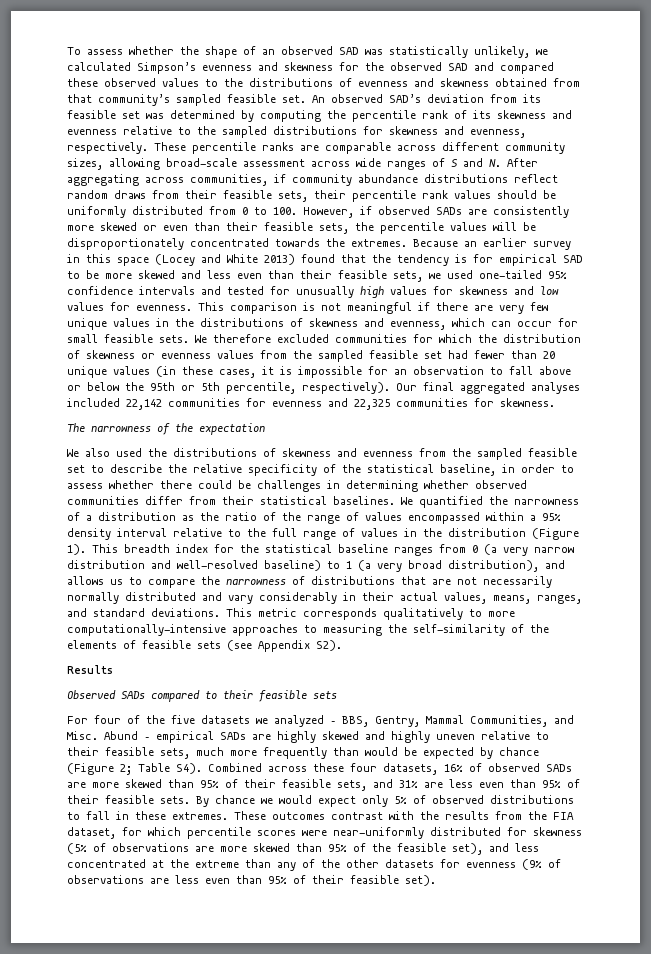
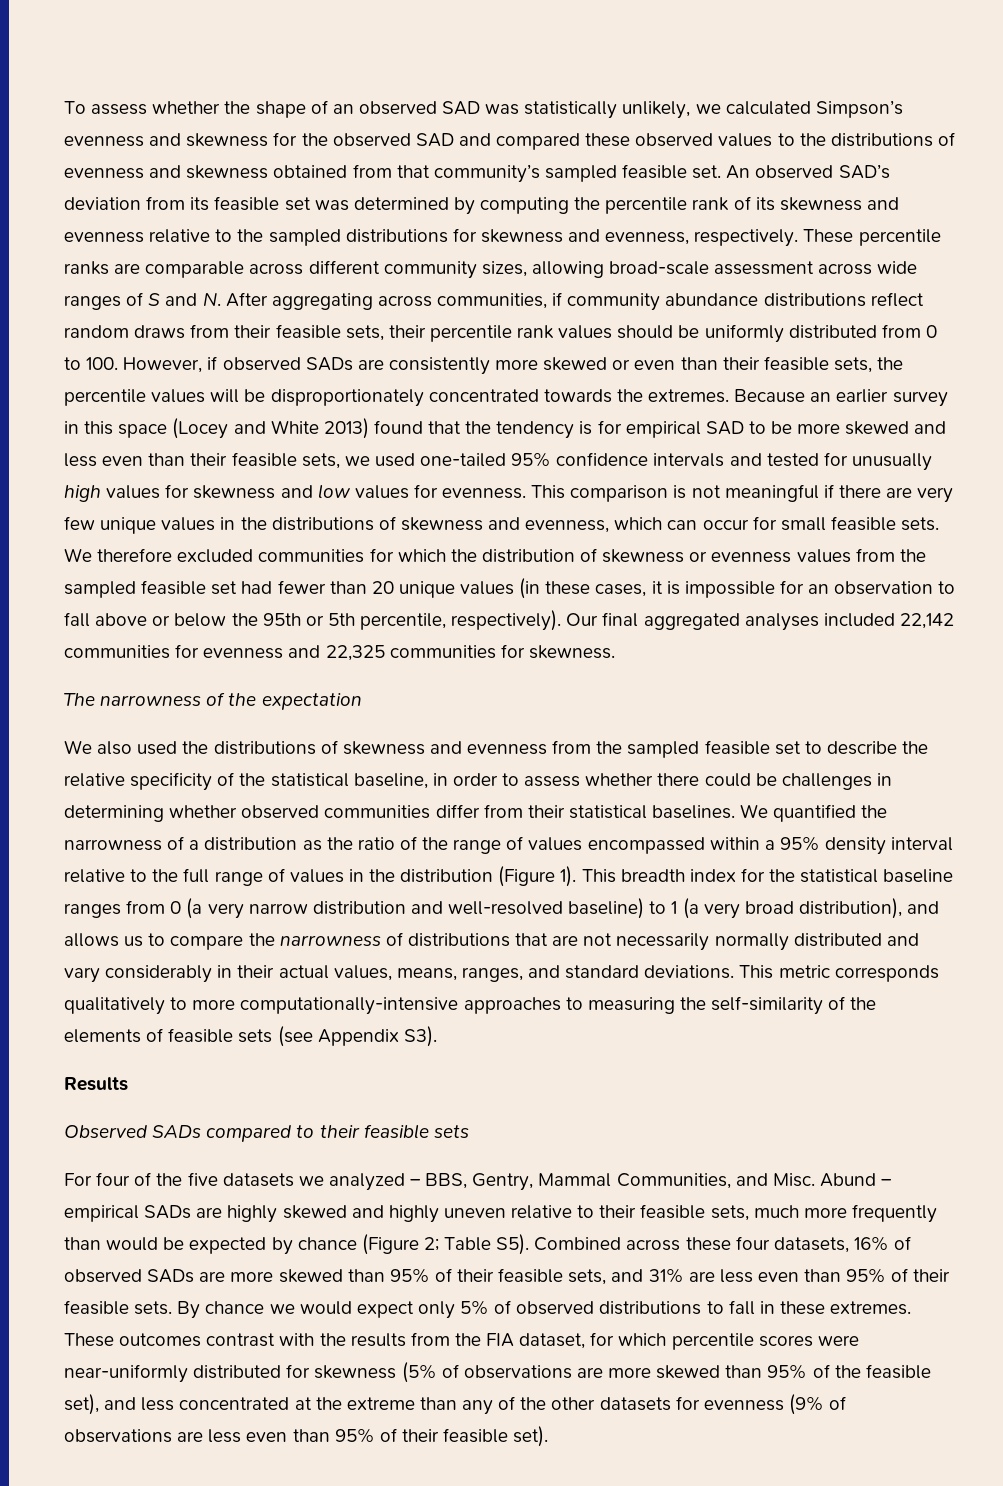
[316,640,342,651] S2). -> [403,1026,437,1047] S3).
[176,763,202,774] S4). -> [496,1234,530,1255] S5).

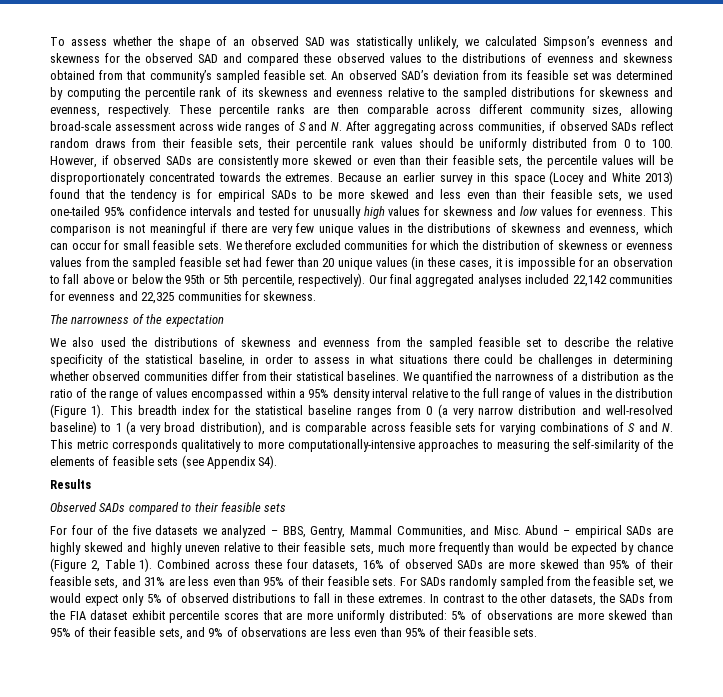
(141, 268) none -> [336,104,359,114] then
[567,293,866,311] community abundance distributions -> [559,121,638,131] observed SADs
[705,421,744,435] SAD -> [271,190,297,199] SADs
[585,773,654,786] whether -> [355,354,449,364] in what situations
[64,932,919,951] [64,965,735,983] allows us to compare the narrowness of distributions that are not necessarily normally distributed and vary considerably in their actual values, means, ranges, and standard deviations. -> [292,422,673,435] is comparable across feasible sets for varying combinations of S and N.
[403,1026,437,1047] S3). -> [258,455,278,469] S4).
[423,1234,530,1255] 2; Table S5). -> [90,558,153,572] 2, Table 1).
[177,1301,265,1319] By chance -> [399,576,656,589] For SADs randomly sampled from the feasible set,
[64,1332,859,1350] [64,1362,437,1383] These outcomes contrast with the results from the FIA dataset, for which percentile scores were near-uniformly distributed for skewness (5% -> [429,593,673,606] [49,610,467,623] In contrast to the other datasets, the SADs from the FIA dataset exhibit percentile scores that are more uniformly distributed: 5%
[834,1364,931,1379] [64,1394,824,1415] the feasible set), and less concentrated at the extreme than any of the other datasets for evenness (9% -> [87,627,224,640] their feasible sets, and 9%
[513,1426,549,1447] set). -> [513,628,538,637] sets.

